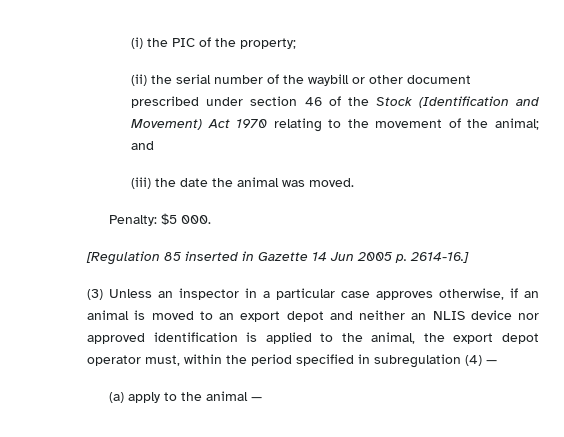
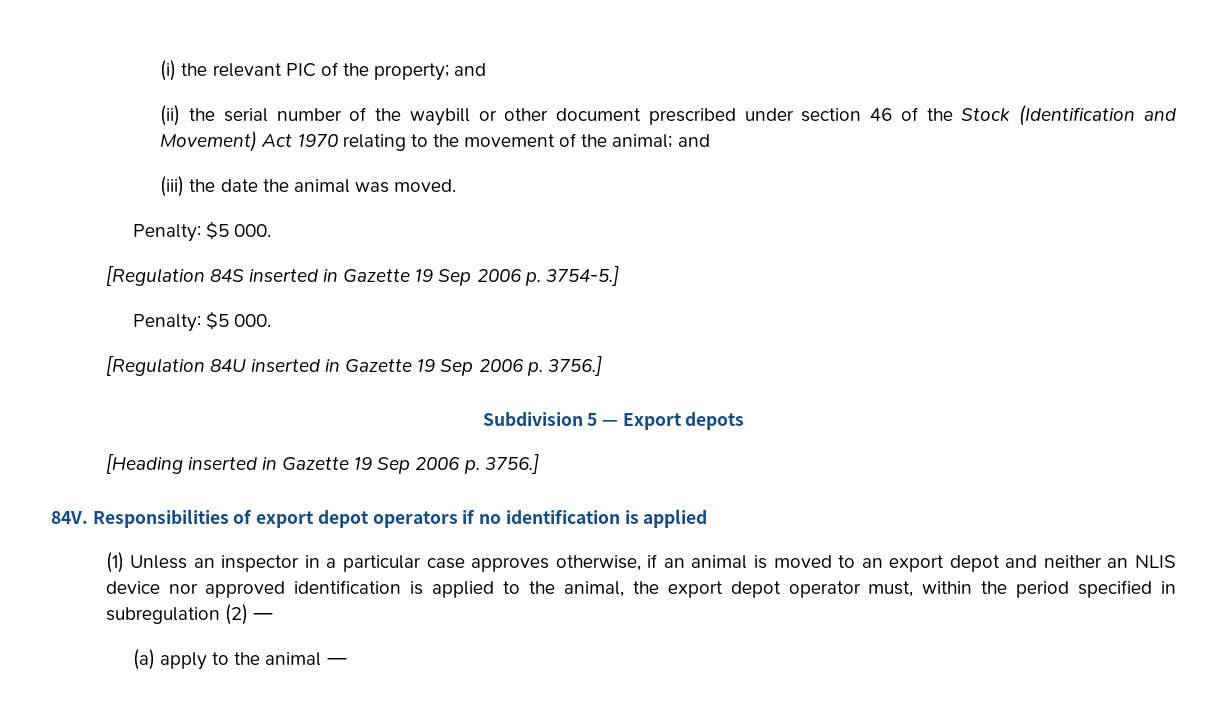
(169, 42) none -> [212,63,282,77] relevant
(297, 43) none -> [454,63,487,76] and
[164,251,470,263] [87,289,104,300] 85 inserted in Gazette 14 Jun 2005 p. 2614-16.] // (3) -> [209,266,619,286] [132,311,272,332] [105,356,602,376] [482,412,745,430] [105,454,539,474] [51,509,708,528] [105,552,124,573] 84S inserted in Gazette 19 Sep 2006 p. 3754-5.] // Penalty: $5 000. // [Regulation 84U inserted in Gazette 19 Sep 2006 p. 3756.] // Subdivision 5 — Export depots // [Heading inserted in Gazette 19 Sep 2006 p. 3756.] // 84V. Responsibilities of export depot operators if no identification is applied // (1)
[465,355,483,366] (4) -> [224,604,248,625] (2)

